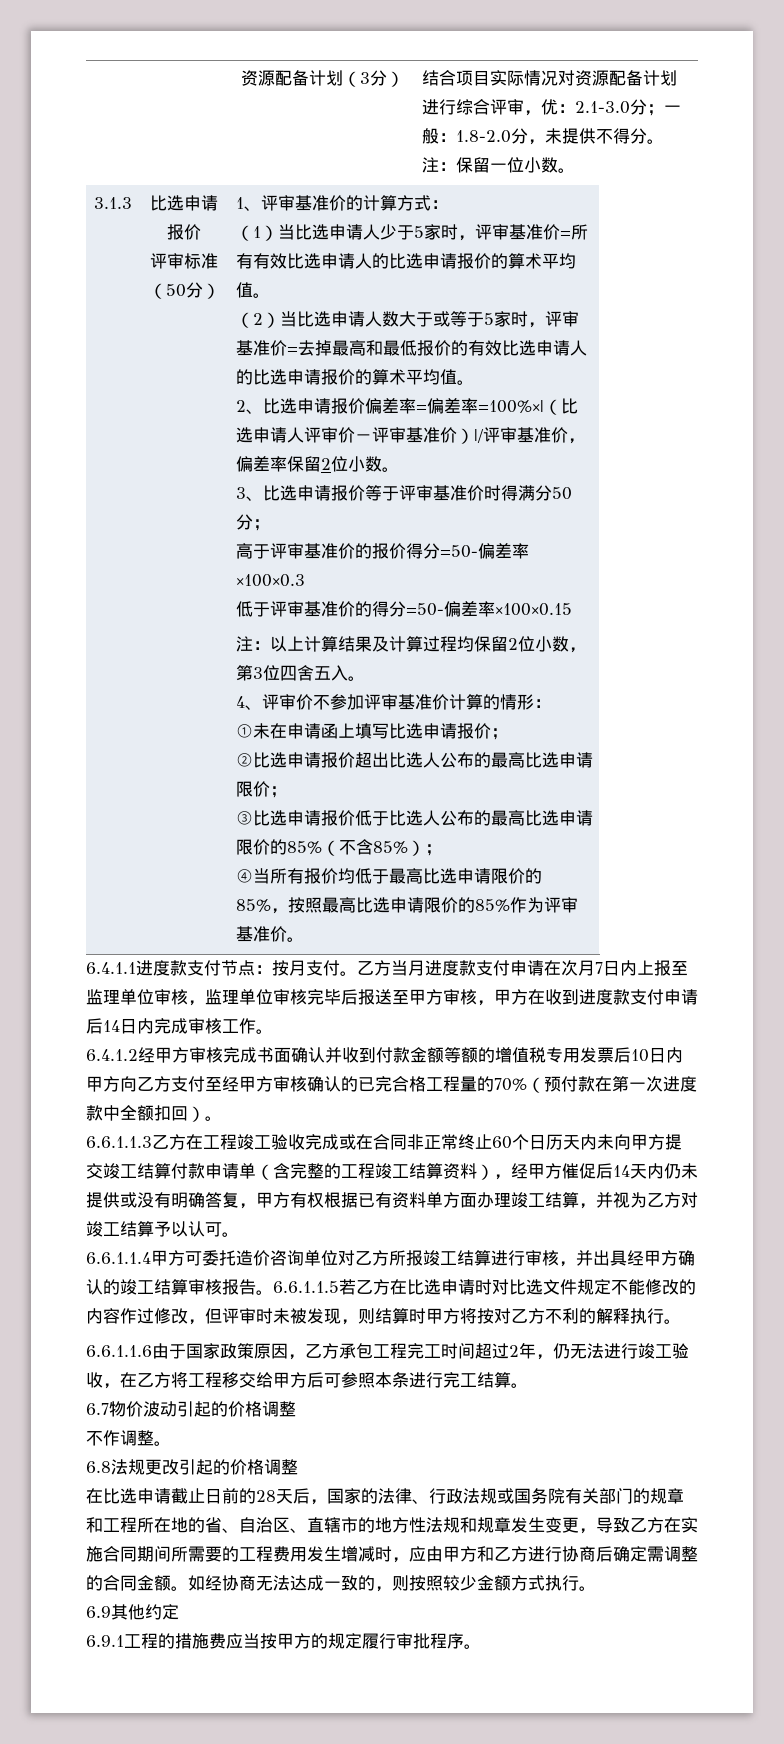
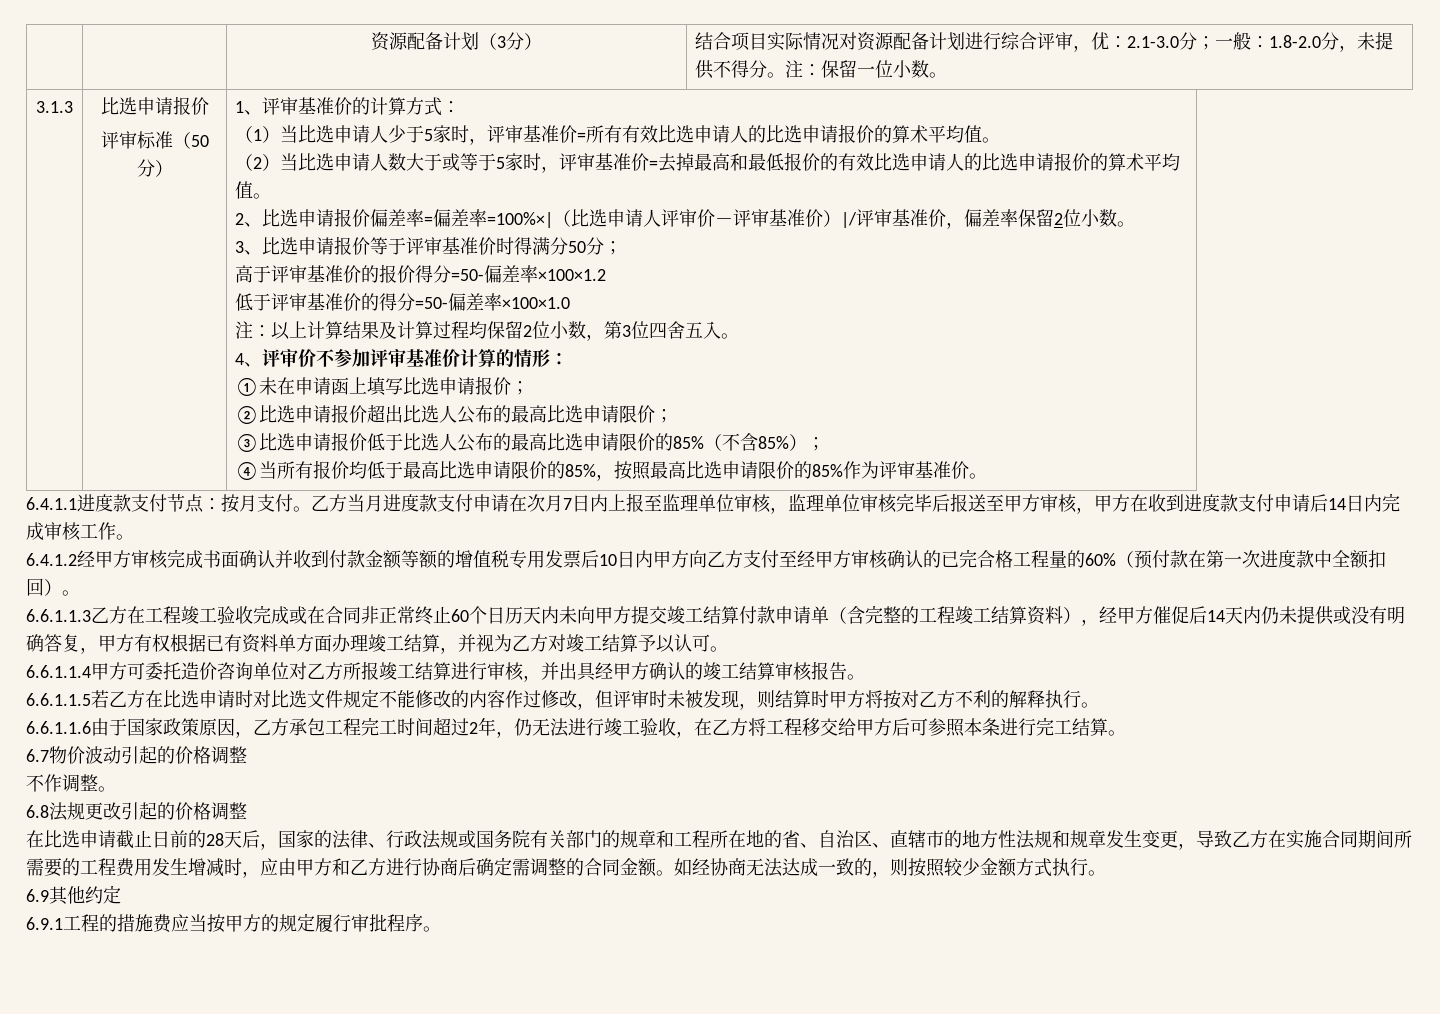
[235,574,305,587] ×100×0.3 -> [538,269,607,281] ×100×1.2
[494,603,572,616] ×100×0.15 -> [502,297,571,309] ×100×1.0
[494,1078,527,1091] 70% -> [1085,553,1116,566] 60%
(273, 1292) none -> (865, 677) //

